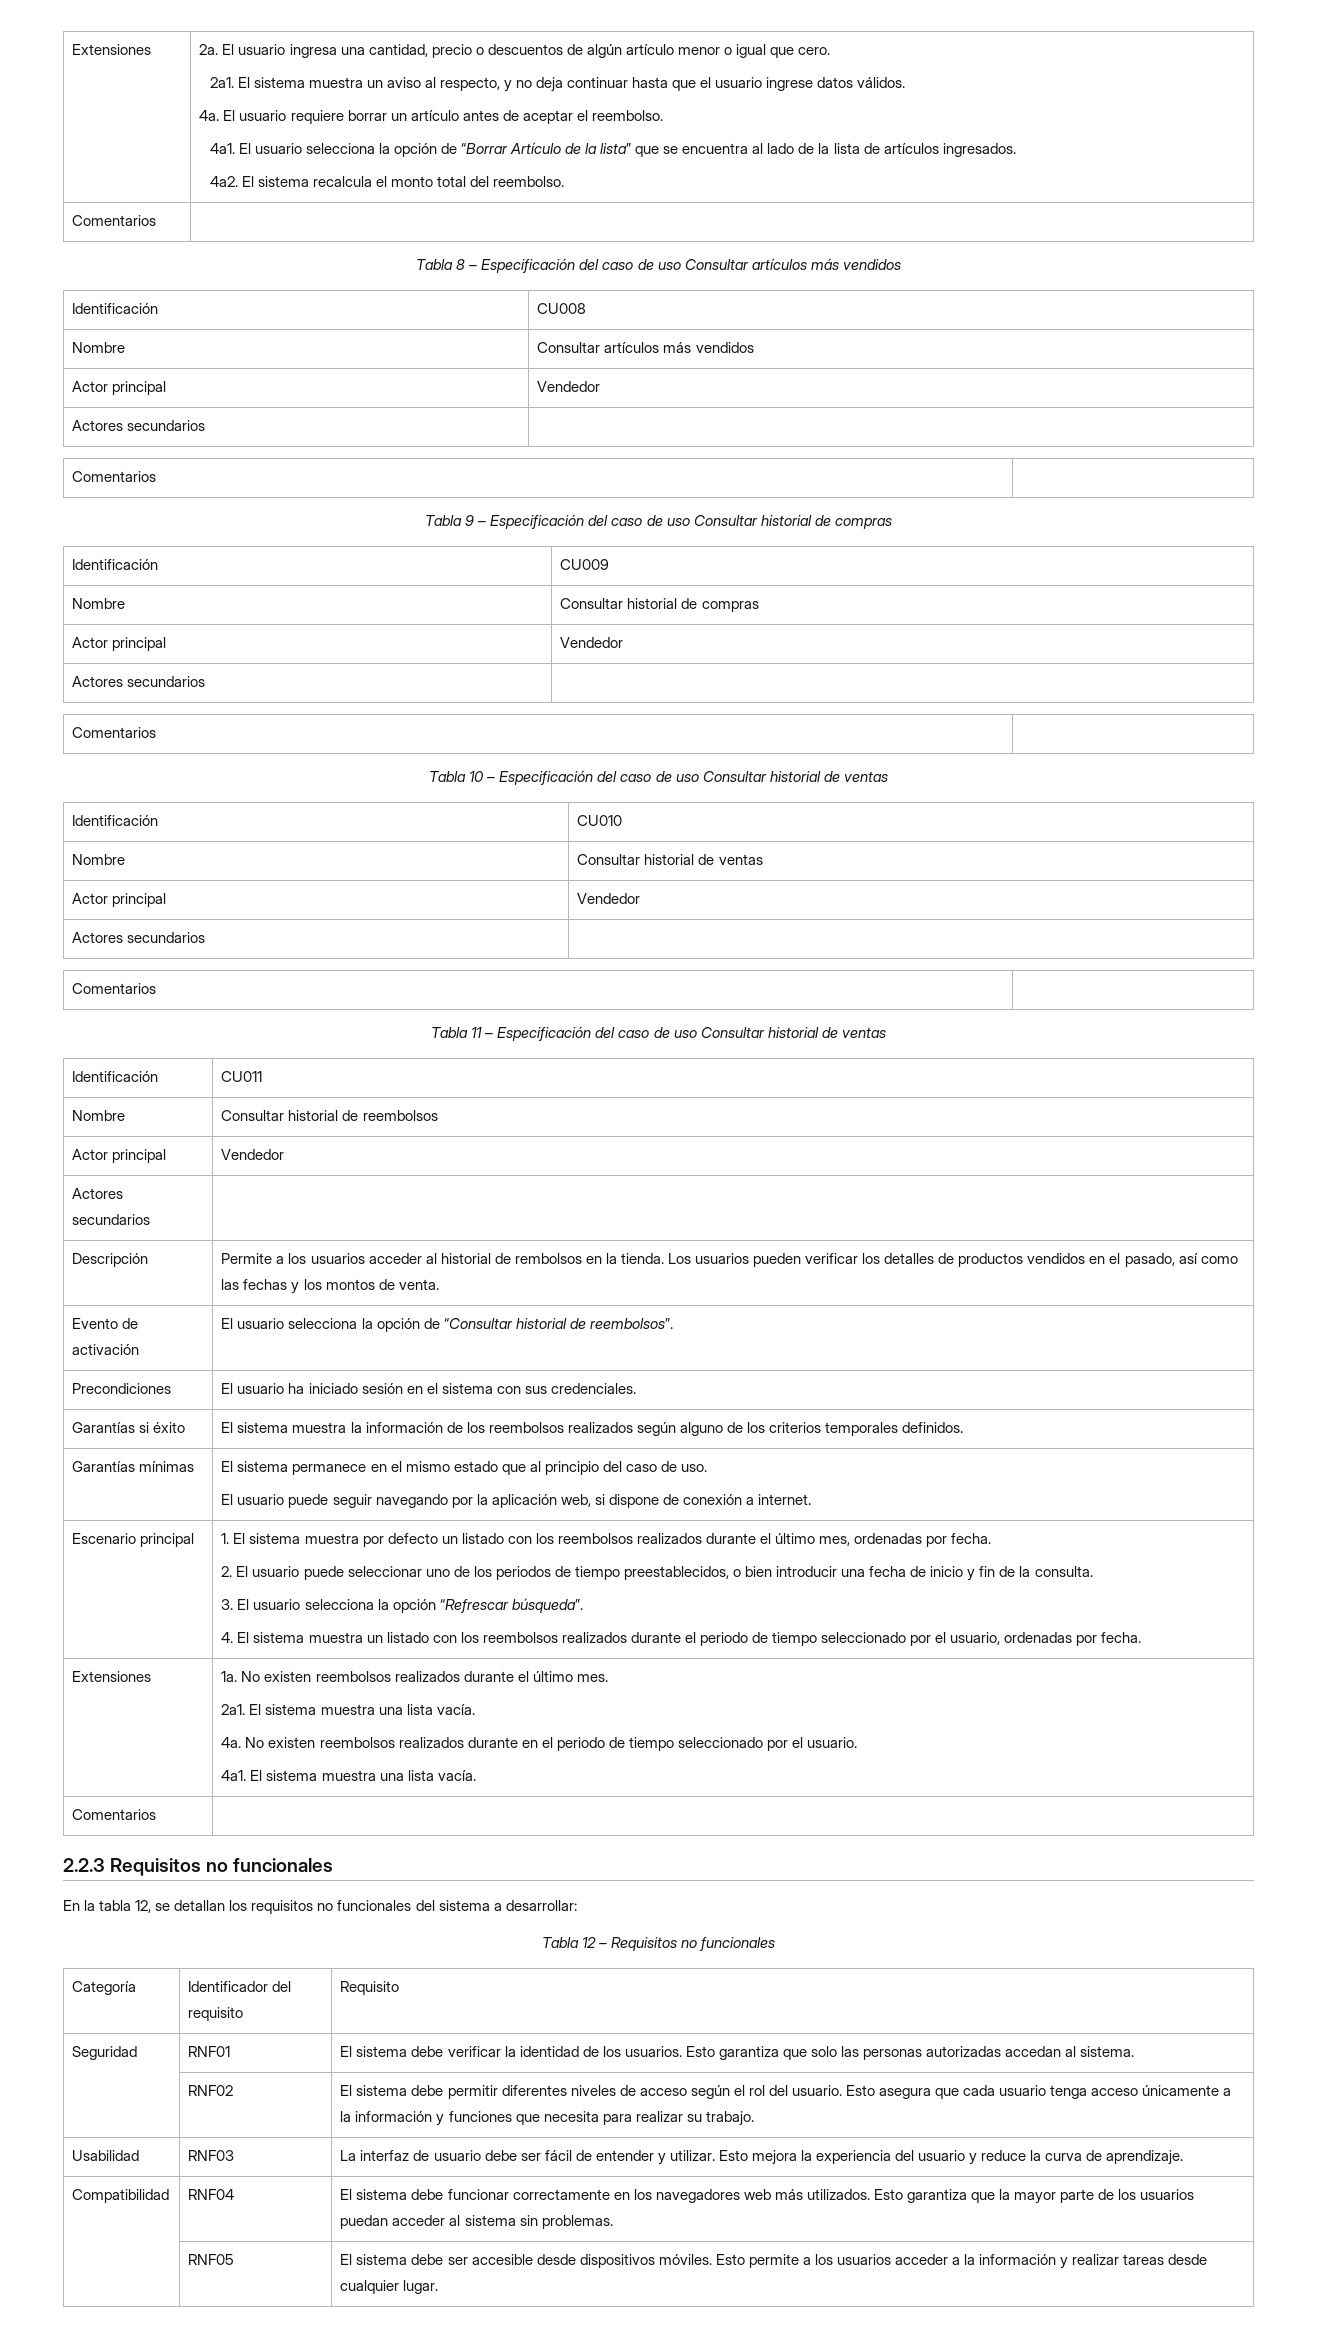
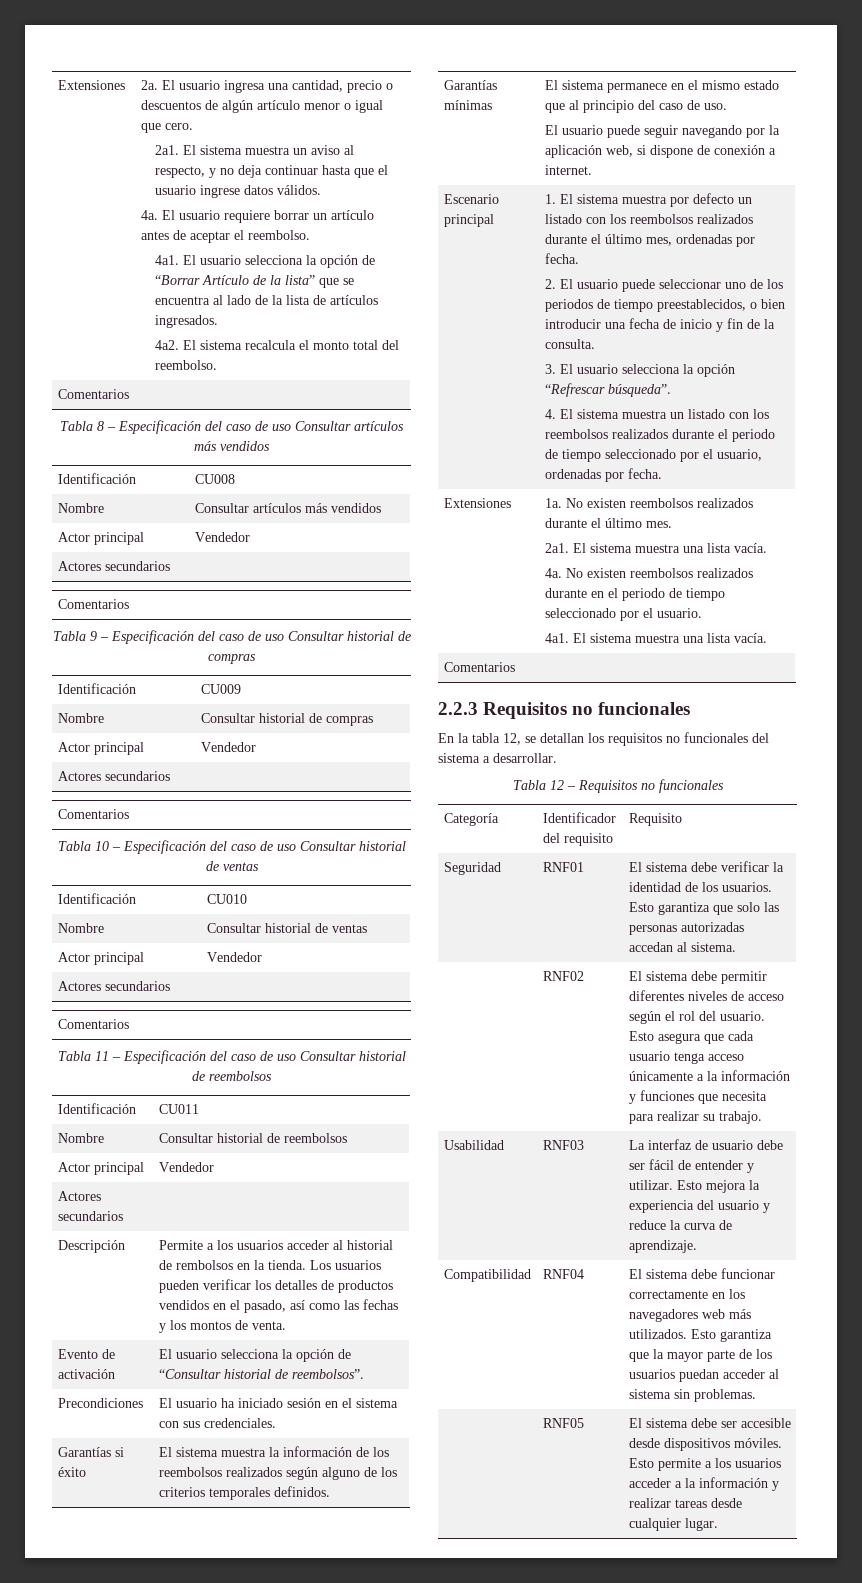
[841,1027,886,1038] ventas -> [209,1071,272,1081] reembolsos
[505,1900,577,1911] desarrollar: -> [493,753,557,763] desarrollar.

